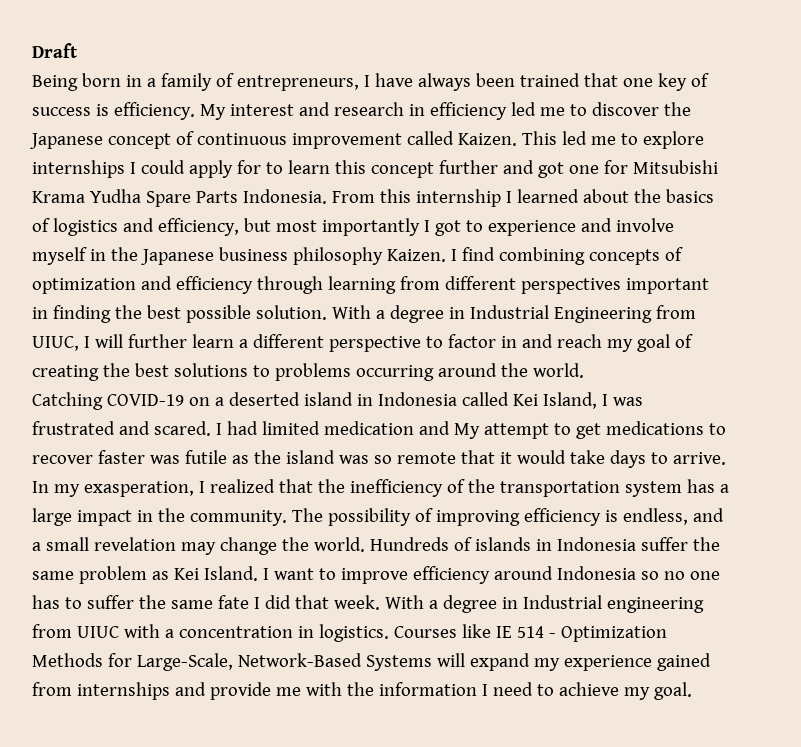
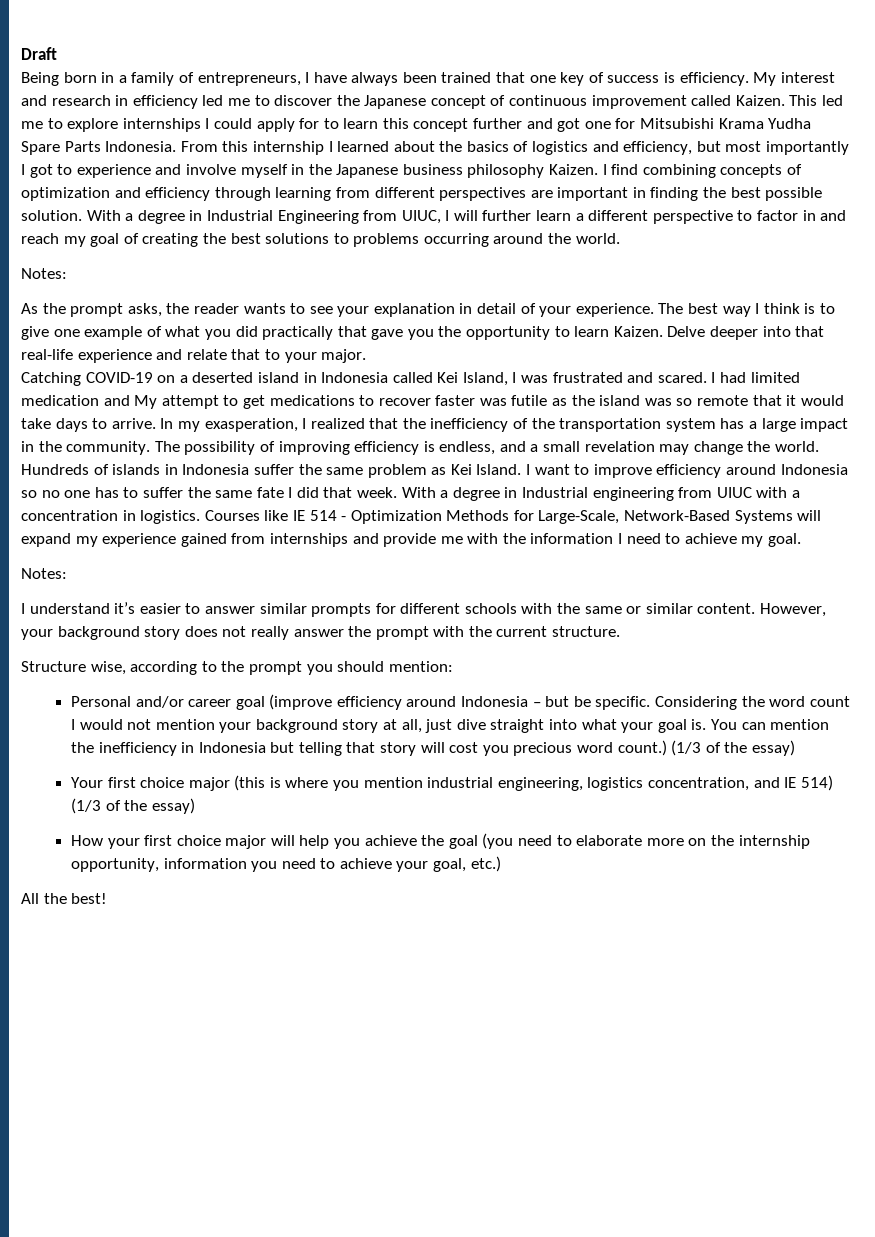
(621, 286) none -> [530,190,553,198] are
(584, 370) none -> [21,268,67,279] [21,303,835,317] [21,326,825,340] [21,349,367,363] // Notes: // As the prompt asks, the reader wants to see your explanation in detail of your experience. The best way I think is to give one example of what you did practically that gave you the opportunity to learn Kaizen. Delve deeper into that real-life experience and relate that to your major.
(692, 691) none -> [21,568,67,579] [21,602,827,617] [21,626,621,640] [21,661,453,675] [70,694,850,710] [70,719,830,733] [70,740,795,756] [70,775,833,791] [70,798,195,814] [70,833,810,849] [70,856,501,872] [21,893,108,904] // Notes: // I understand it’s easier to answer similar prompts for different schools with the same or similar content. However, your background story does not really answer the prompt with the current structure. // Structure wise, according to the prompt you should mention: // Personal and/or career goal (improve efficiency around Indonesia – but be specific. Considering the word count I would not mention your background story at all, just dive straight into what your goal is. You can mention the inefficiency in Indonesia but telling that story will cost you precious word count.) (1/3 of the essay) // Your first choice major (this is where you mention industrial engineering, logistics concentration, and IE 514) (1/3 of the essay) // How your first choice major will help you achieve the goal (you need to elaborate more on the internship opportunity, information you need to achieve your goal, etc.) // All the best!

